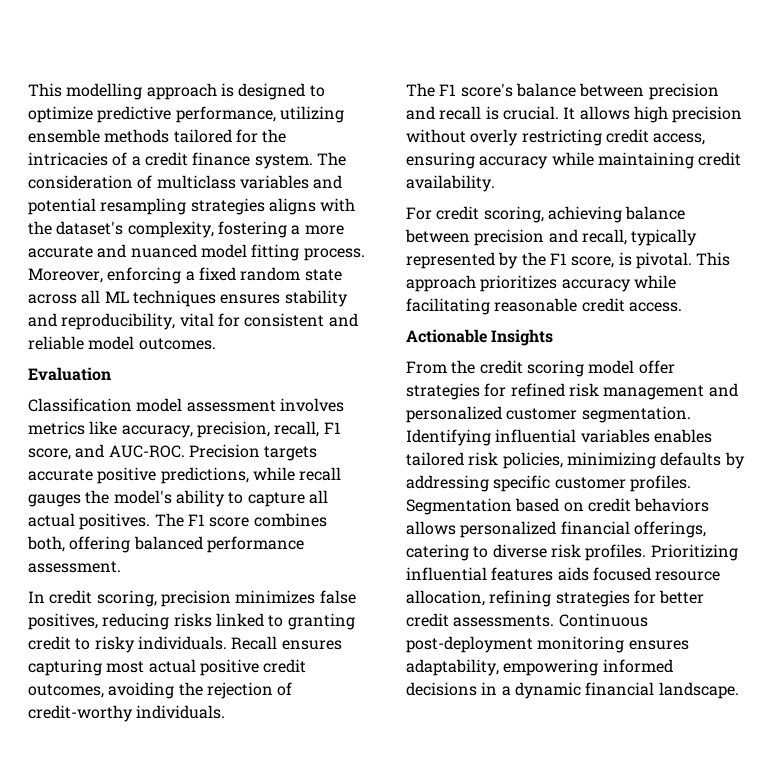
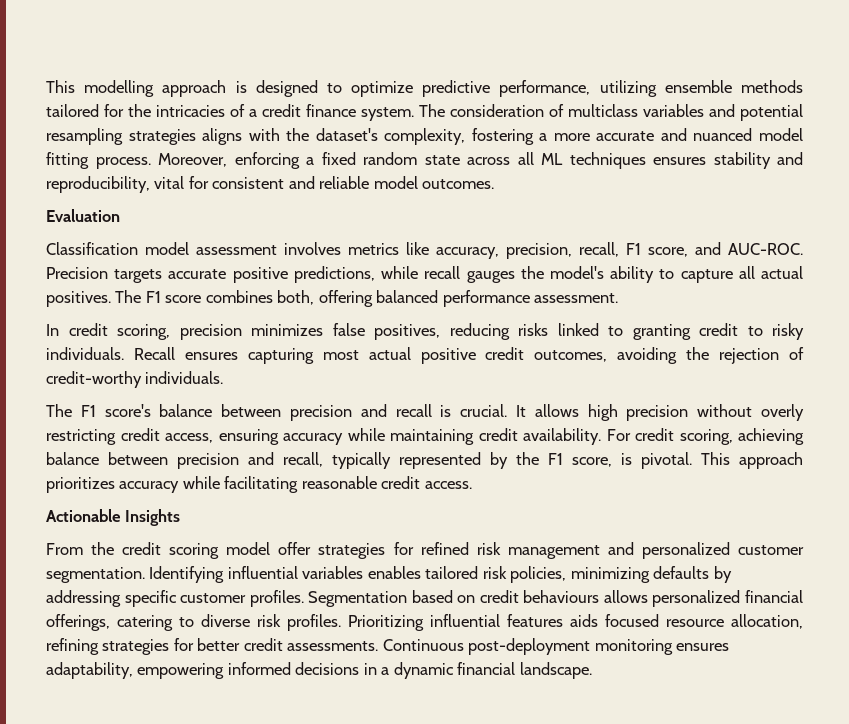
(495, 183) // -> (601, 436) none
[634,498,710,512] behaviors -> [523,590,600,603] behaviours

